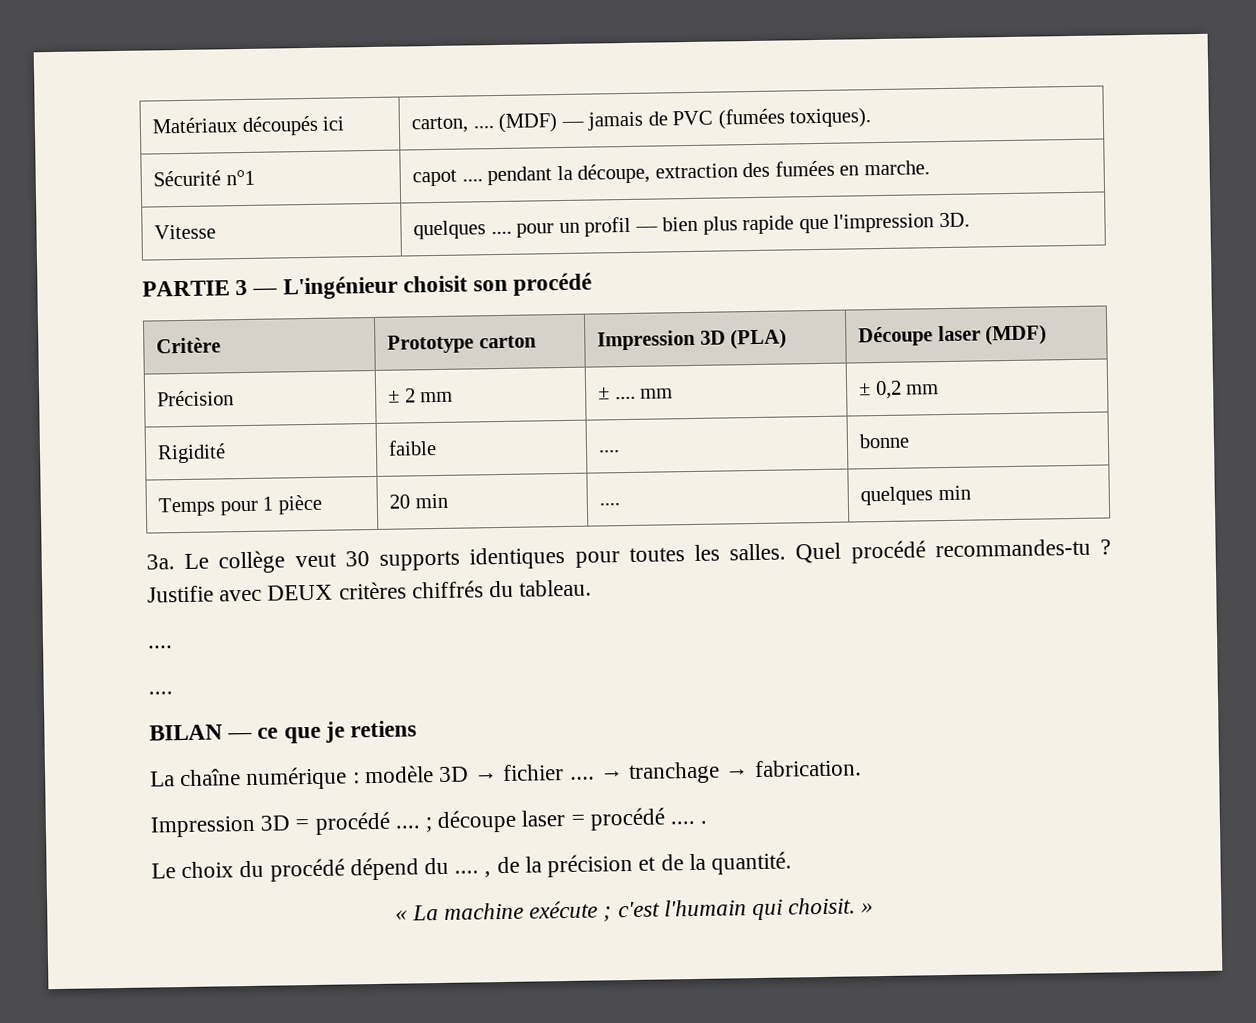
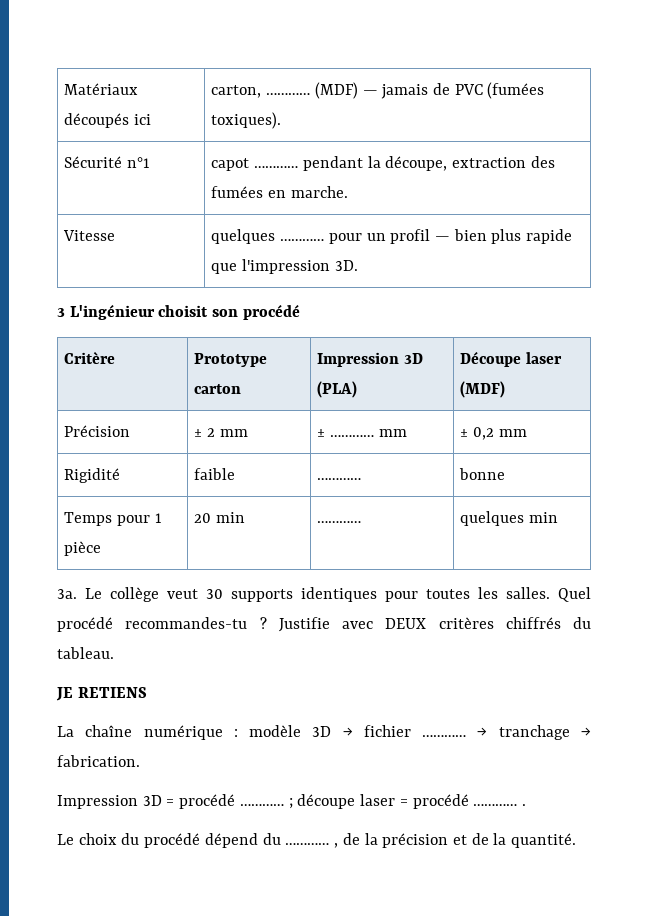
[472,125,494,129] .... -> [266,93,311,95] …………
[461,178,483,182] .... -> [254,166,299,168] …………
[490,230,512,235] .... -> [280,239,325,241] …………
[142,279,279,297] PARTIE 3 — -> [57,308,65,317] 3
[614,395,636,400] .... -> [330,435,375,437] …………
[598,449,620,453] .... -> [317,478,362,480] …………
[598,502,620,506] .... -> [317,521,362,523] …………
[148,645,173,649] [148,691,173,695] [149,720,418,744] .... // .... // BILAN — ce que je retiens -> [56,687,147,701] JE RETIENS
[569,776,595,780] .... -> [422,735,467,737] …………
[394,825,420,829] .... -> [239,804,284,806] …………
[670,820,696,825] .... -> [473,804,518,806] …………
[454,870,480,874] .... -> [285,843,330,845] …………
[394,897,875,922] // « La machine exécute ; c'est l'humain qui choisit. » -> (577, 840) none

